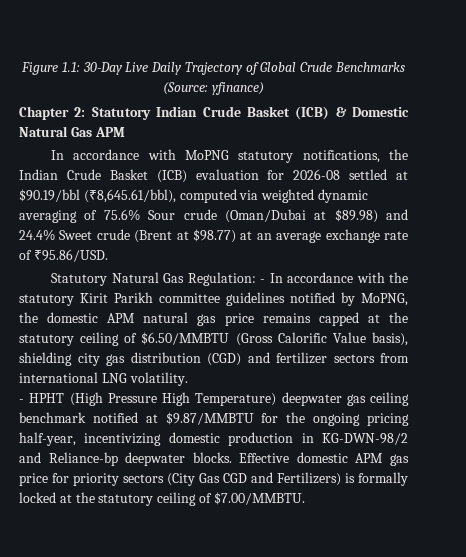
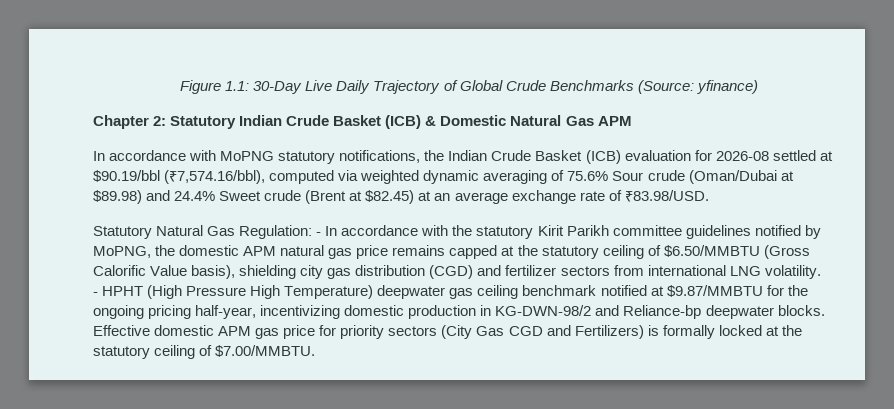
[83,189,176,203] (₹8,645.61/bbl), -> [164,170,266,184] (₹7,574.16/bbl),
[193,229,237,243] $98.77) -> [365,190,415,204] $82.45)
[33,249,108,262] ₹95.86/USD. -> [624,190,709,202] ₹83.98/USD.

